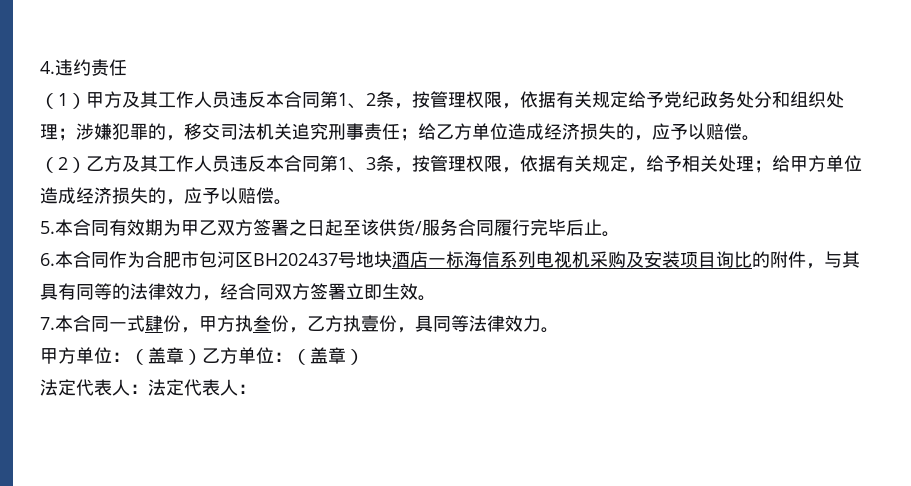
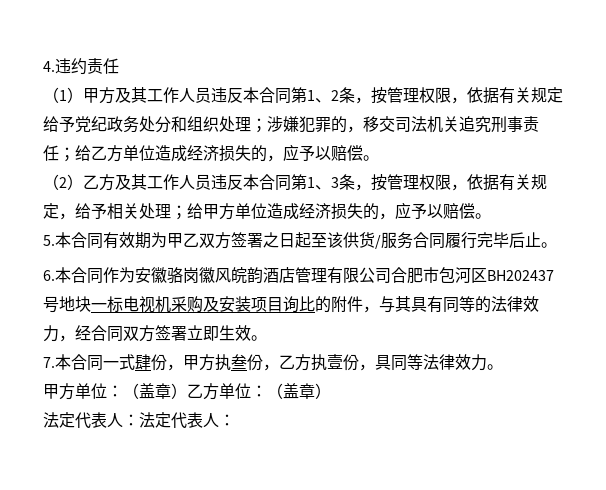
(145, 259) none -> [135,267,391,284] 安徽骆岗徽风皖韵酒店管理有限公司
[392,251,536,268] 酒店一标海信系列 -> [91,296,123,313] 一标

